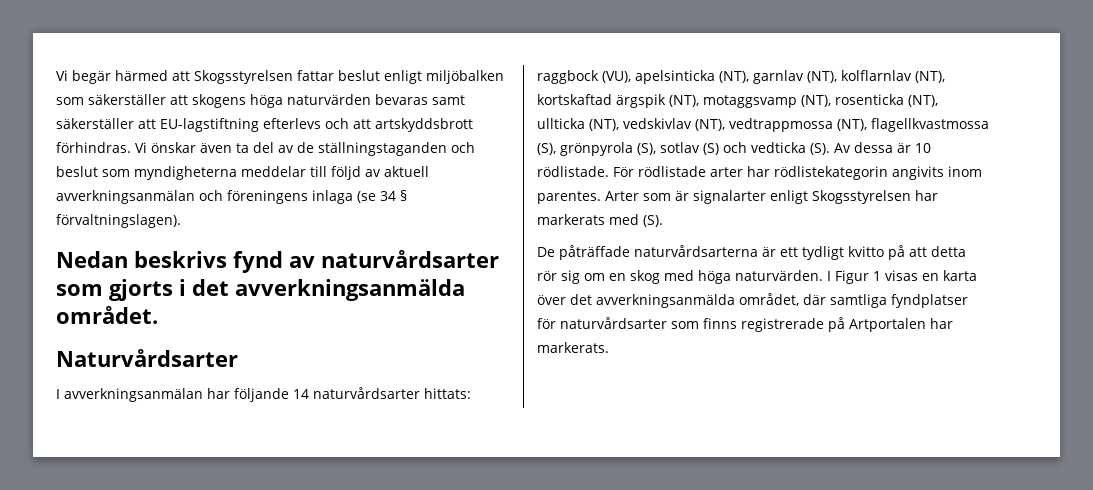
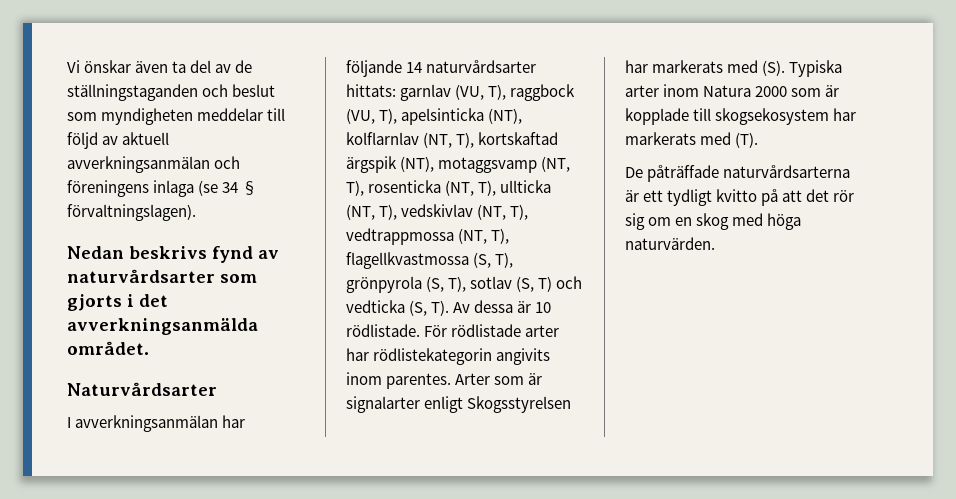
[56,70,504,84] [56,94,465,108] [56,118,473,132] [56,142,147,153] Vi begär härmed att Skogsstyrelsen fattar beslut enligt miljöbalken som säkerställer att skogens höga naturvärden bevaras samt säkerställer att EU-lagstiftning efterlevs och att artskyddsbrott förhindras. Vi -> [67,60,80,73] Vi
[134,166,237,180] myndigheterna -> [101,108,194,125] myndigheten
[537,70,945,84] [537,94,938,108] [537,118,989,132] [537,142,830,156] raggbock (VU), apelsinticka (NT), garnlav (NT), kolflarnlav (NT), kortskaftad ärgspik (NT), motaggsvamp (NT), rosenticka (NT), ullticka (NT), vedskivlav (NT), vedtrappmossa (NT), flagellkvastmossa (S), grönpyrola (S), sotlav (S) och vedticka (S). -> [400,84,576,101] [346,108,523,125] [346,132,559,148] [346,156,571,173] [346,180,552,196] [346,204,529,220] [346,228,510,245] [346,252,514,269] [346,276,583,293] [346,300,450,316] garnlav (VU, T), raggbock (VU, T), apelsinticka (NT), kolflarnlav (NT, T), kortskaftad ärgspik (NT), motaggsvamp (NT, T), rosenticka (NT, T), ullticka (NT, T), vedskivlav (NT, T), vedtrappmossa (NT, T), flagellkvastmossa (S, T), grönpyrola (S, T), sotlav (S, T) och vedticka (S, T).
(663, 221) none -> [789,60,843,77] [625,84,840,97] [625,108,857,125] [625,132,759,148] Typiska arter inom Natura 2000 som är kopplade till skogsekosystem har markerats med (T).
[931,246,966,257] detta -> [806,189,830,202] det
[827,270,977,284] [537,293,968,308] [537,317,953,332] [537,342,609,353] I Figur 1 visas en karta över det avverkningsanmälda området, där samtliga fyndplatser för naturvårdsarter som finns registrerade på Artportalen har markerats. -> (715, 243) none

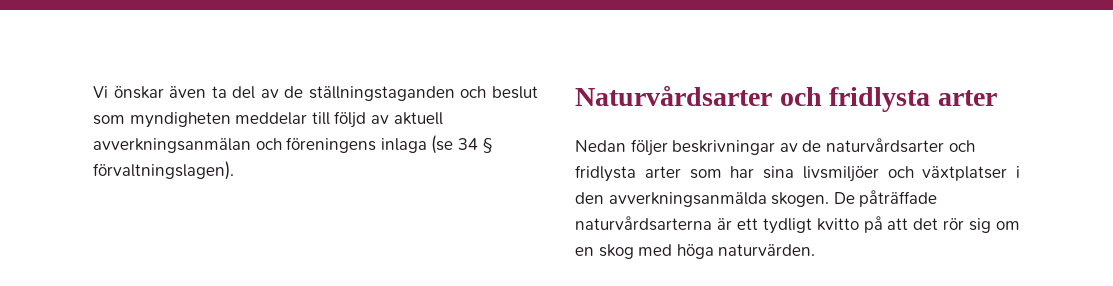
[67,246,279,263] [67,269,257,283] [67,294,168,311] [67,318,258,335] [67,341,149,355] [67,382,217,396] [67,415,246,432] [346,60,537,77] [346,84,576,101] [346,108,523,125] [346,132,559,148] [346,156,571,173] [346,180,552,196] [346,204,529,220] [346,228,510,245] [346,252,514,269] [346,276,583,293] [346,300,552,316] [346,324,560,337] [346,348,551,365] [346,372,543,389] [346,396,572,413] [625,60,843,77] [625,84,840,97] [625,108,857,125] [625,132,759,148] Nedan beskrivs fynd av naturvårdsarter som gjorts i det avverkningsanmälda området. // Naturvårdsarter // I avverkningsanmälan har följande 14 naturvårdsarter hittats: garnlav (VU, T), raggbock (VU, T), apelsinticka (NT), kolflarnlav (NT, T), kortskaftad ärgspik (NT), motaggsvamp (NT, T), rosenticka (NT, T), ullticka (NT, T), vedskivlav (NT, T), vedtrappmossa (NT, T), flagellkvastmossa (S, T), grönpyrola (S, T), sotlav (S, T) och vedticka (S, T). Av dessa är 10 rödlistade. För rödlistade arter har rödlistekategorin angivits inom parentes. Arter som är signalarter enligt Skogsstyrelsen har markerats med (S). Typiska arter inom Natura 2000 som är kopplade till skogsekosystem har markerats med (T). // -> [575,85,997,112] [575,138,975,156] [575,165,1020,182] [575,192,830,207] Naturvårdsarter och fridlysta arter // Nedan följer beskrivningar av de naturvårdsarter och fridlysta arter som har sina livsmiljöer och växtplatser i den avverkningsanmälda skogen.

